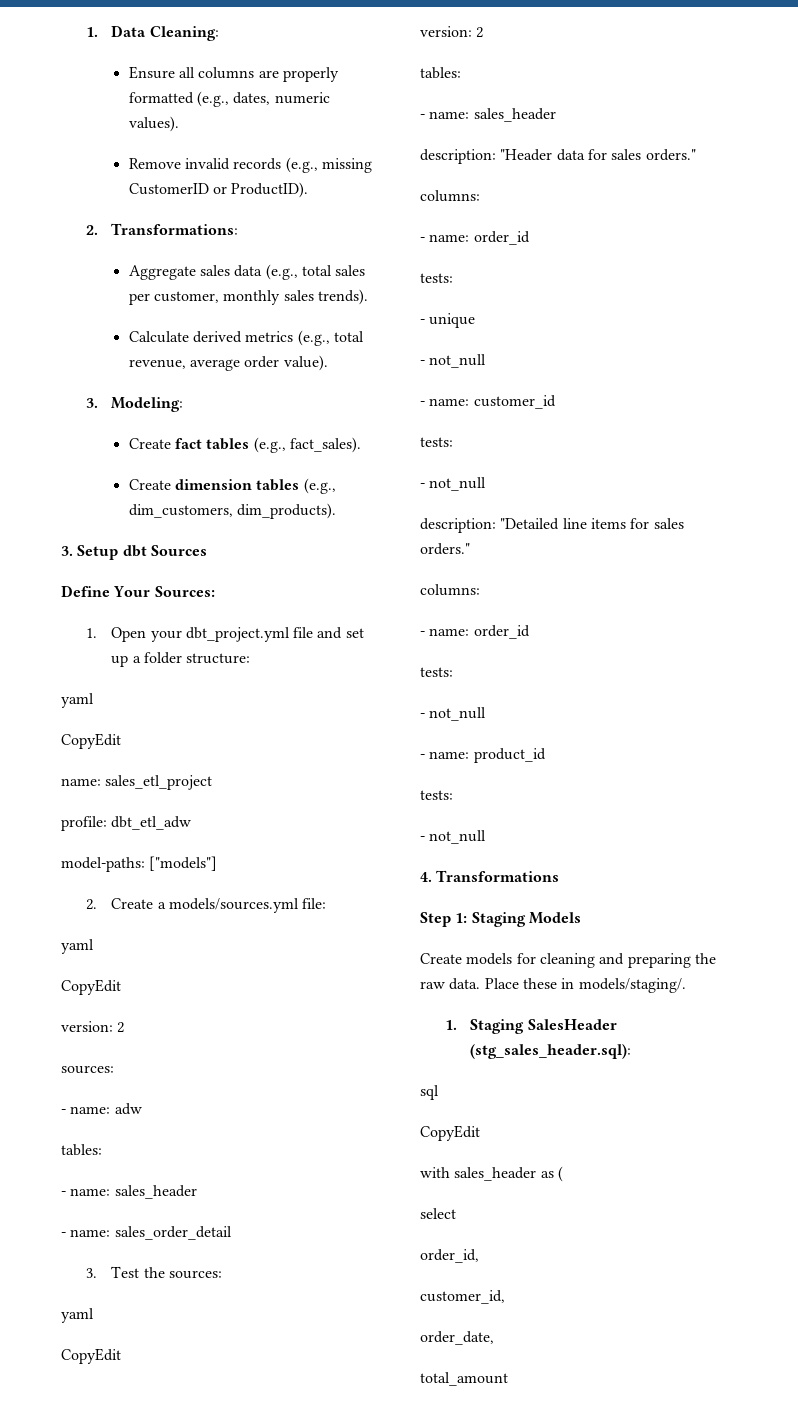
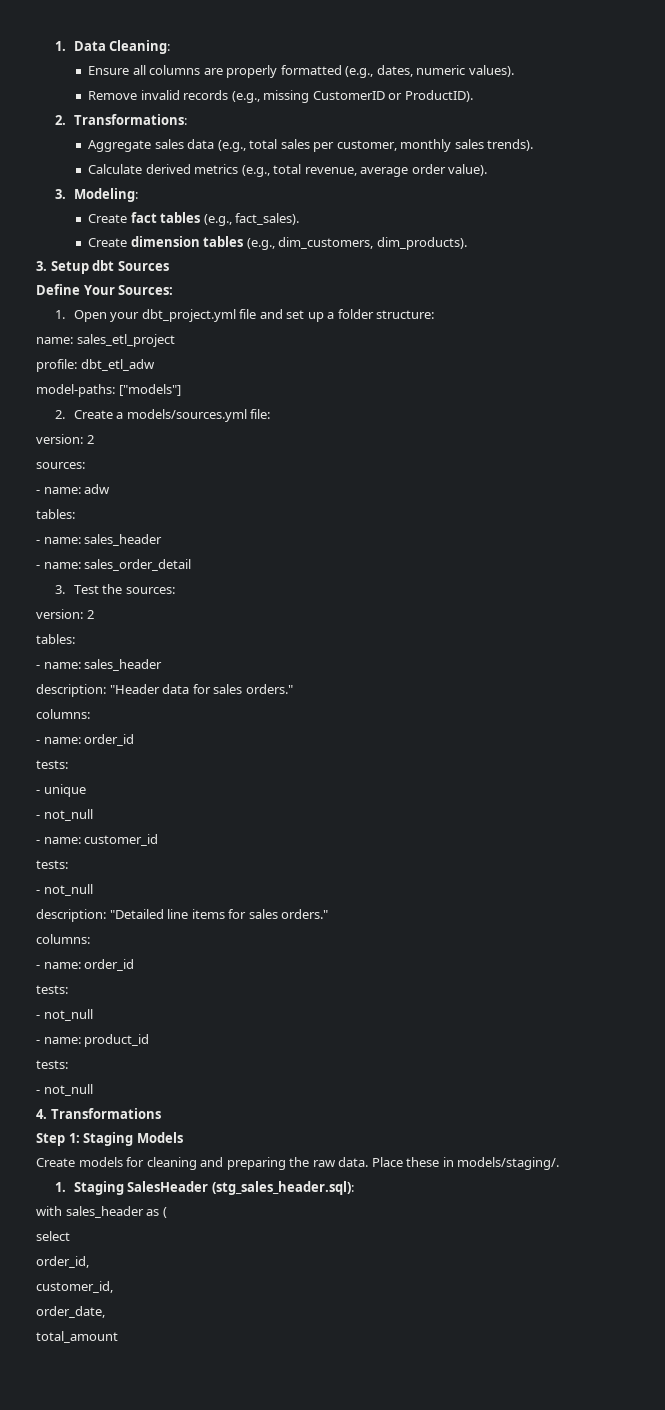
[61,693,94,708] [61,733,121,749] // yaml // CopyEdit -> (435, 314) none
[61,939,94,954] [61,979,121,995] // yaml // CopyEdit -> (271, 414) none
[61,1308,94,1323] [61,1348,121,1364] // yaml // CopyEdit -> (175, 590) none
[420,1085,439,1100] [420,1125,480,1141] // sql // CopyEdit -> (354, 1188) none

